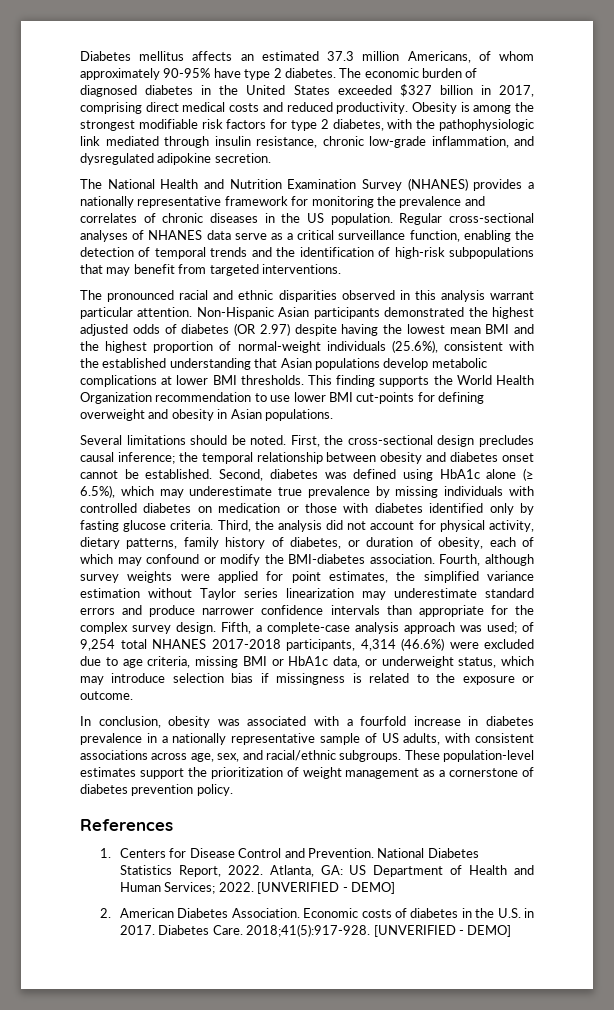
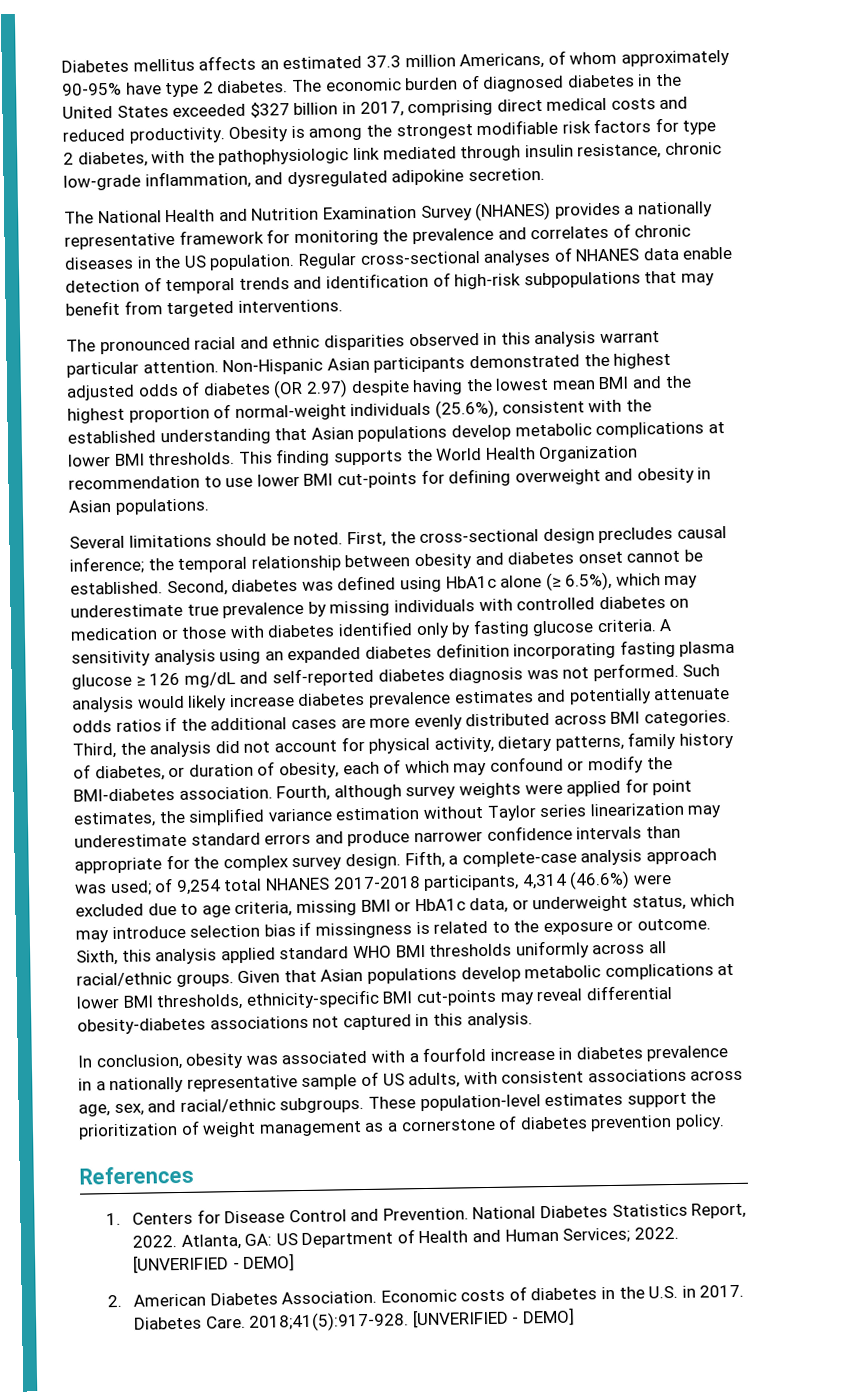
[234,230,534,242] serve as a critical surveillance function, enabling the -> [682,246,733,260] enable
[276,247,296,257] the -> (323, 283) none
(214, 525) none -> [659,618,672,632] [71,639,736,667] [71,662,721,690] [71,688,731,713] [72,709,732,733] A sensitivity analysis using an expanded diabetes definition incorporating fasting plasma glucose ≥ 126 mg/dL and self-reported diabetes diagnosis was not performed. Such analysis would likely increase diabetes prevalence estimates and potentially attenuate odds ratios if the additional cases are more evenly distributed across BMI categories.
(133, 695) none -> [76,940,667,966] [76,963,735,988] [76,984,672,1011] [77,1012,533,1035] Sixth, this analysis applied standard WHO BMI thresholds uniformly across all racial/ethnic groups. Given that Asian populations develop metabolic complications at lower BMI thresholds, ethnicity-specific BMI cut-points may reveal differential obesity-diabetes associations not captured in this analysis.

